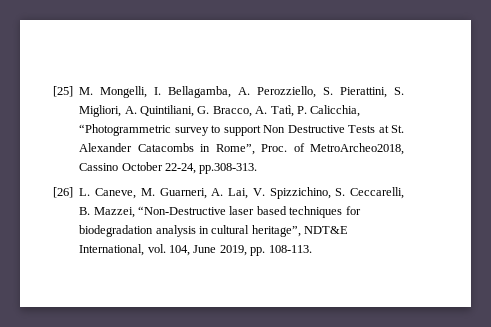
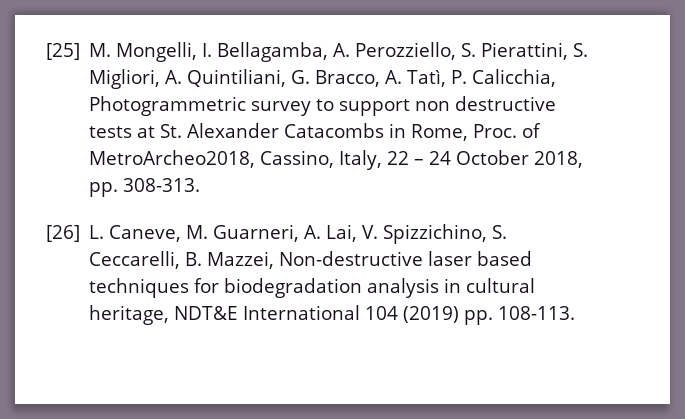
[79,124,172,136] “Photogrammetric -> [89,96,247,116] Photogrammetric
[263,125,376,133] Non Destructive Tests -> [415,96,557,111] [89,126,133,138] non destructive tests
[215,144,255,155] Rome”, -> [411,124,469,141] Rome,
[79,162,258,174] Cassino October 22-24, pp.308-313. -> [260,150,584,170] [89,178,201,197] Cassino, Italy, 22 – 24 October 2018, pp. 308-313.
[138,206,226,215] “Non-Destructive -> [279,251,424,266] Non-destructive
[251,225,349,237] [79,244,247,256] heritage”, NDT&E International, vol. 104, June 2019, -> [89,305,460,325] heritage, NDT&E International 104 (2019)

